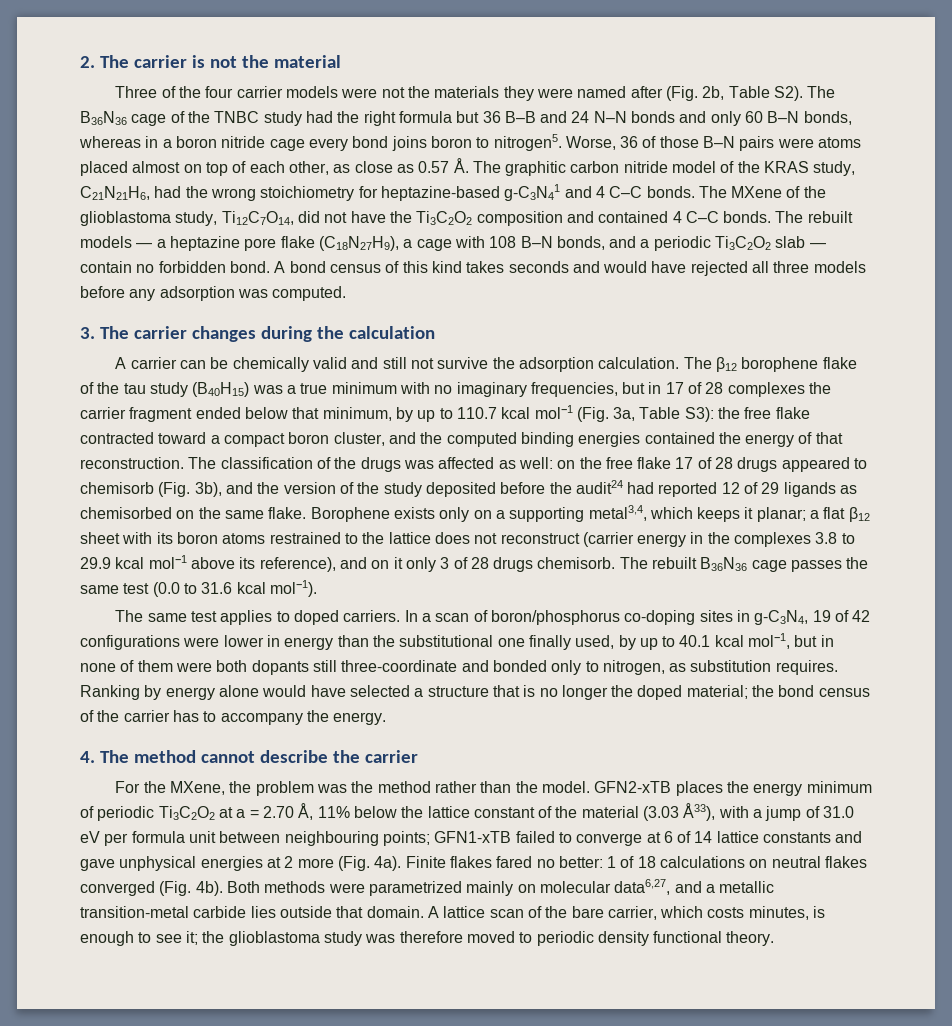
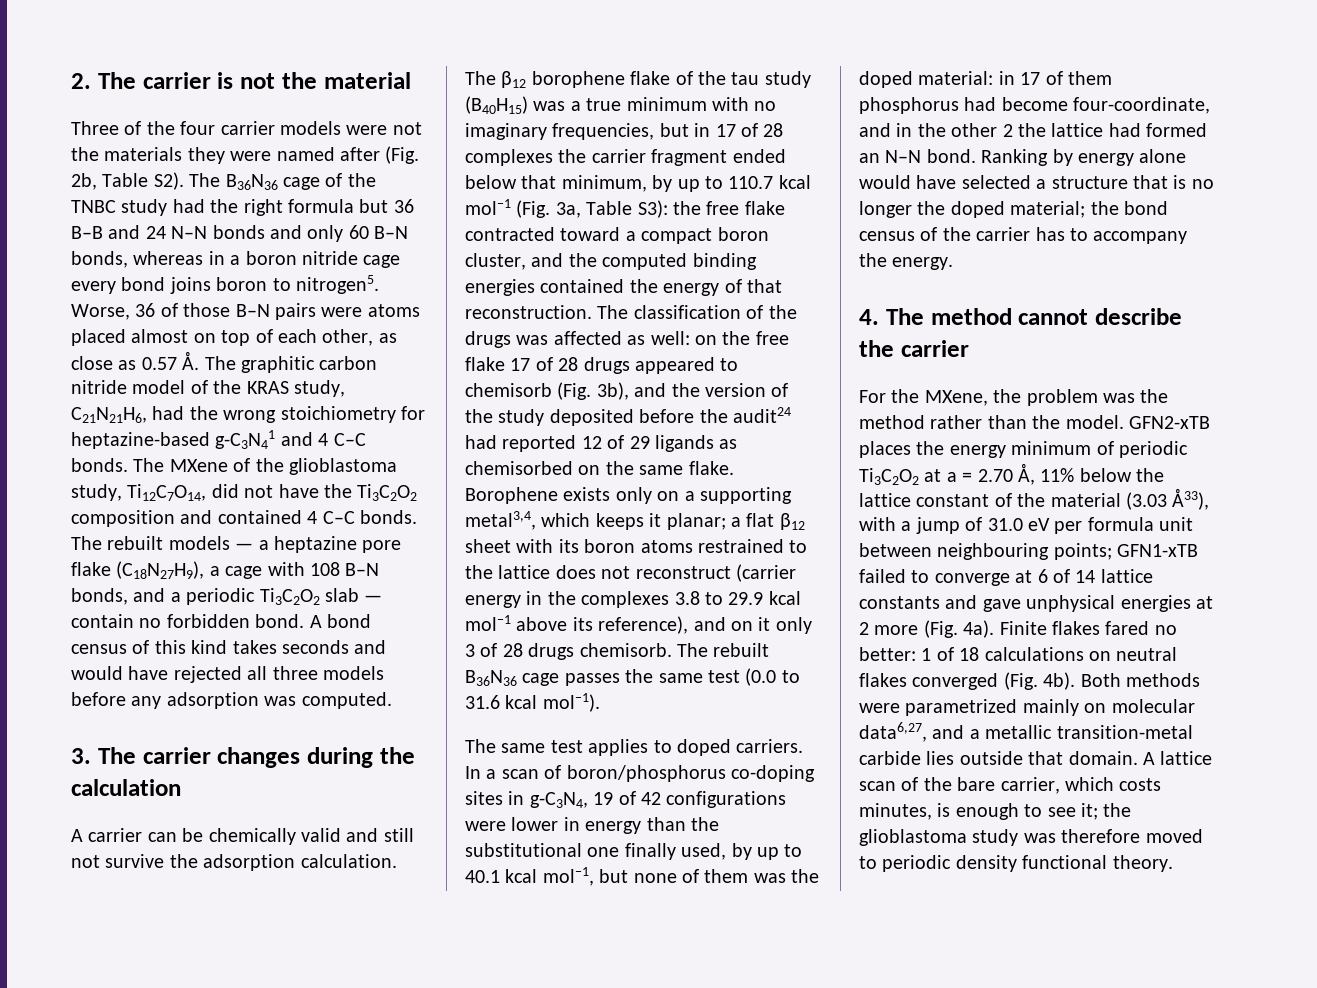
[820,635,834,647] in -> (629, 876) none
[175,660,838,675] were both dopants still three-coordinate and bonded only to nitrogen, as substitution requires. -> [753,869,820,883] [859,71,1112,88] [859,97,1211,114] [859,123,1208,137] [859,149,976,163] was the doped material: in 17 of them phosphorus had become four-coordinate, and in the other 2 the lattice had formed an N–N bond.

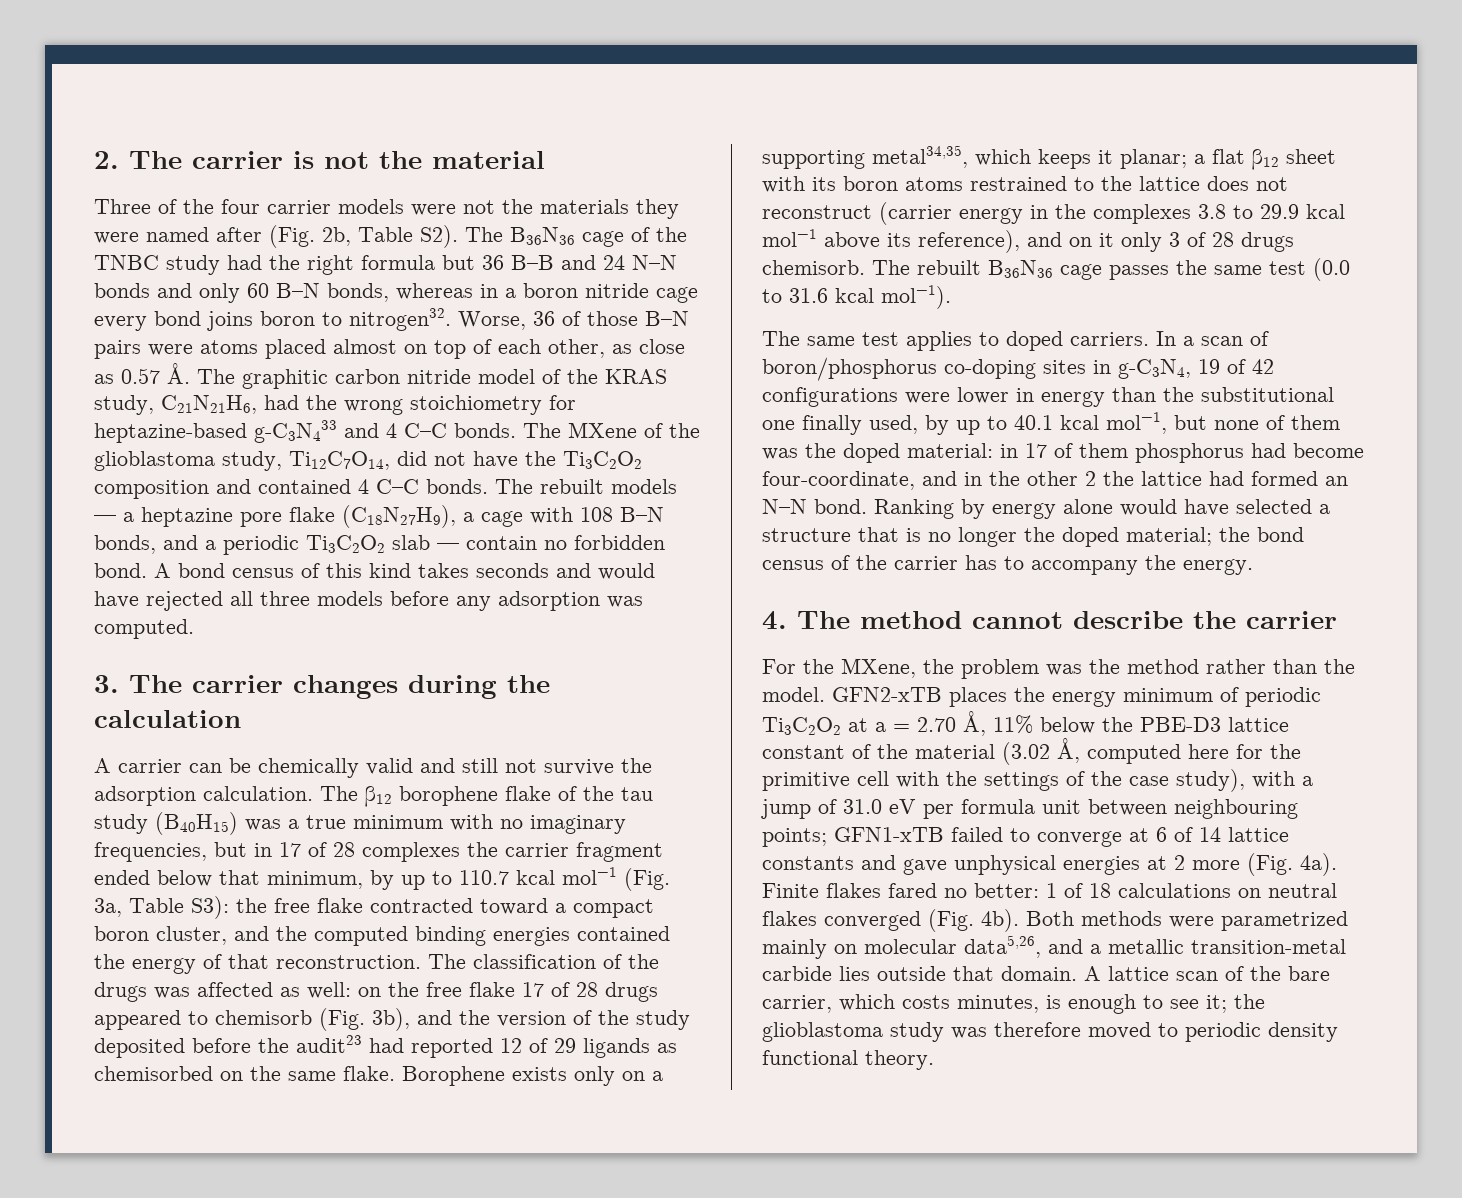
[296,275,379,294] nitrogen5. -> [349,308,451,331] nitrogen32.
[215,430,276,449] g-C3N41 -> [254,420,337,443] g-C3N433
[733,407,791,423] audit24 -> [296,1035,362,1053] audit23
[465,511,536,530] metal3,4, -> [872,145,968,168] metal34,35,
(1165, 475) none -> [1140,717,1221,732] PBE-D3
[1126,488,1210,510] (3.03 Å33), -> [1002,738,1301,765] [762,769,1245,792] (3.02 Å, computed here for the primitive cell with the settings of the case study),
[859,722,927,742] data6,27, -> [964,935,1041,958] data5,26,

